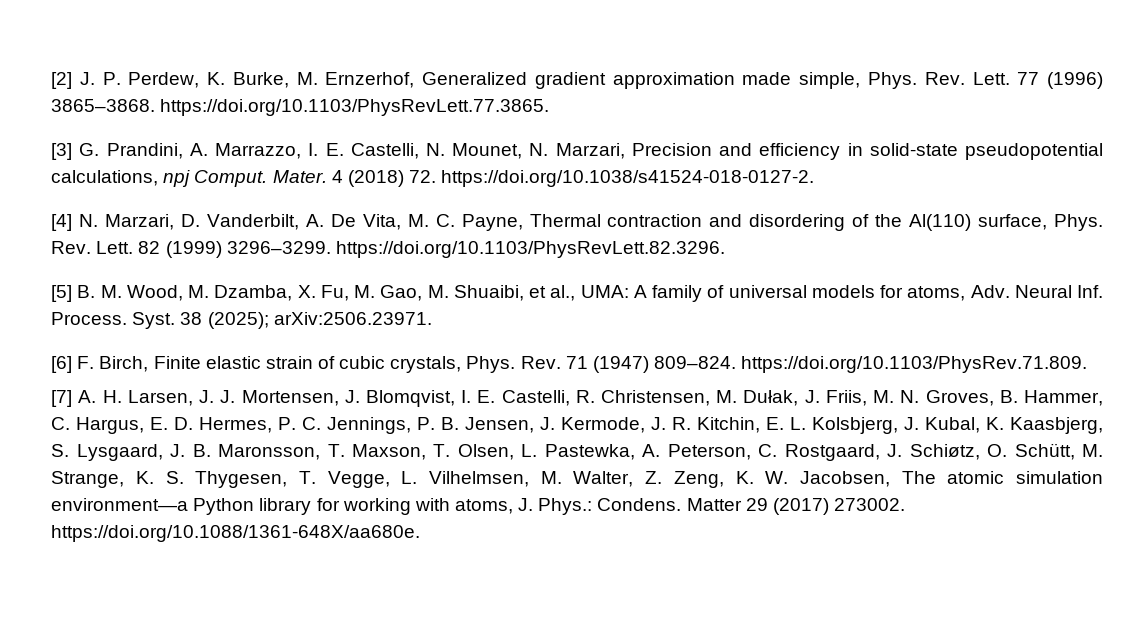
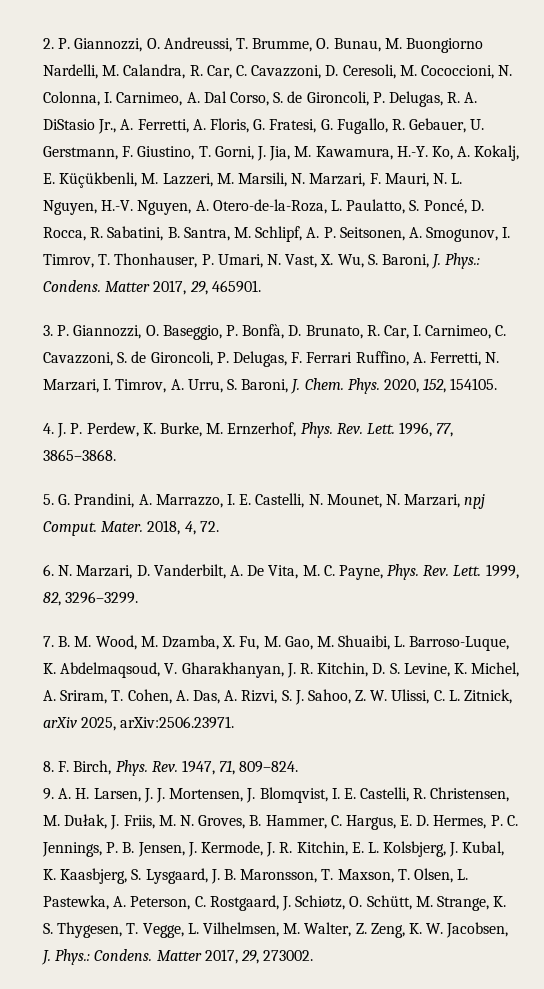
[51,72,73,89] [2] -> [43,37,483,53] [43,64,513,79] [43,91,478,107] [43,118,485,134] [43,145,520,161] [43,172,463,188] [43,199,484,215] [43,226,511,242] [43,253,481,269] [43,280,261,295] [43,324,507,340] [43,351,500,367] [43,378,498,394] [43,423,55,434] 2. P. Giannozzi, O. Andreussi, T. Brumme, O. Bunau, M. Buongiorno Nardelli, M. Calandra, R. Car, C. Cavazzoni, D. Ceresoli, M. Cococcioni, N. Colonna, I. Carnimeo, A. Dal Corso, S. de Gironcoli, P. Delugas, R. A. DiStasio Jr., A. Ferretti, A. Floris, G. Fratesi, G. Fugallo, R. Gebauer, U. Gerstmann, F. Giustino, T. Gorni, J. Jia, M. Kawamura, H.-Y. Ko, A. Kokalj, E. Küçükbenli, M. Lazzeri, M. Marsili, N. Marzari, F. Mauri, N. L. Nguyen, H.-V. Nguyen, A. Otero-de-la-Roza, L. Paulatto, S. Poncé, D. Rocca, R. Sabatini, B. Santra, M. Schlipf, A. P. Seitsonen, A. Smogunov, I. Timrov, T. Thonhauser, P. Umari, N. Vast, X. Wu, S. Baroni, J. Phys.: Condens. Matter 2017, 29, 465901. // 3. P. Giannozzi, O. Baseggio, P. Bonfà, D. Brunato, R. Car, I. Carnimeo, C. Cavazzoni, S. de Gironcoli, P. Delugas, F. Ferrari Ruffino, A. Ferretti, N. Marzari, I. Timrov, A. Urru, S. Baroni, J. Chem. Phys. 2020, 152, 154105. // 4.
[422,72,1103,89] Generalized gradient approximation made simple, Phys. Rev. Lett. 77 (1996) -> [300,422,454,438] Phys. Rev. Lett. 1996, 77,
[160,99,550,116] [51,143,73,160] https://doi.org/10.1103/PhysRevLett.77.3865. // [3] -> [43,494,55,505] // 5.
[631,143,1103,160] [51,170,159,186] Precision and efficiency in solid-state pseudopotential calculations, -> (461, 501) none
[331,170,404,187] 4 (2018) -> [147,520,196,535] 2018, 4,
[441,170,815,187] [51,214,73,231] https://doi.org/10.1038/s41524-018-0127-2. // [4] -> [43,564,55,576] // 6.
[529,214,1103,231] [51,241,222,258] Thermal contraction and disordering of the Al(110) surface, Phys. Rev. Lett. 82 (1999) -> [387,564,519,580] [43,592,62,606] Phys. Rev. Lett. 1999, 82,
[335,241,725,258] [51,285,73,302] https://doi.org/10.1103/PhysRevLett.82.3296. // [5] -> [43,636,55,647] // 7.
[529,285,1103,302] [51,312,269,329] et al., UMA: A family of universal models for atoms, Adv. Neural Inf. Process. Syst. 38 (2025); -> [394,636,510,651] [43,662,520,678] [43,689,513,705] [43,717,117,731] L. Barroso-Luque, K. Abdelmaqsoud, V. Gharakhanyan, J. R. Kitchin, D. S. Levine, K. Michel, A. Sriram, T. Cohen, A. Das, A. Rizvi, S. J. Sahoo, Z. W. Ulissi, C. L. Zitnick, arXiv 2025,
[51,356,73,373] [6] -> [43,761,55,772] 8.
[153,356,649,373] Finite elastic strain of cubic crystals, Phys. Rev. 71 (1947) -> [115,760,236,776] Phys. Rev. 1947, 71,
[741,356,1088,373] [51,390,73,407] https://doi.org/10.1103/PhysRev.71.809. // [7] -> [43,788,55,800] // 9.
[901,471,1104,484] [51,498,905,515] [51,525,421,542] The atomic simulation environment—a Python library for working with atoms, J. Phys.: Condens. Matter 29 (2017) 273002. https://doi.org/10.1088/1361-648X/aa680e. -> [41,949,314,965] J. Phys.: Condens. Matter 2017, 29, 273002.

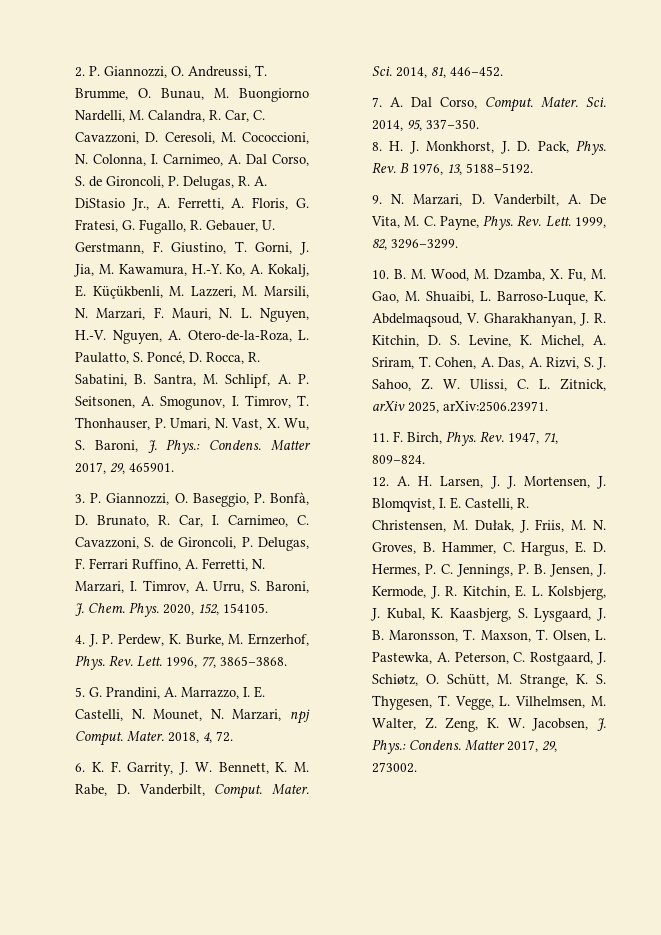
(55, 570) none -> [91,761,309,776] [75,784,309,799] [372,66,504,78] [372,97,606,112] [372,119,480,131] [372,140,606,155] [372,162,534,175] [372,195,383,204] K. F. Garrity, J. W. Bennett, K. M. Rabe, D. Vanderbilt, Comput. Mater. Sci. 2014, 81, 446–452. // 7. A. Dal Corso, Comput. Mater. Sci. 2014, 95, 337–350. // 8. H. J. Monkhorst, J. D. Pack, Phys. Rev. B 1976, 13, 5188–5192. // 9.
[43,636,55,647] 7. -> [372,270,390,279] 10.
[43,761,55,772] 8. -> [372,433,390,442] 11.
[43,788,55,800] 9. -> [372,477,390,487] 12.

